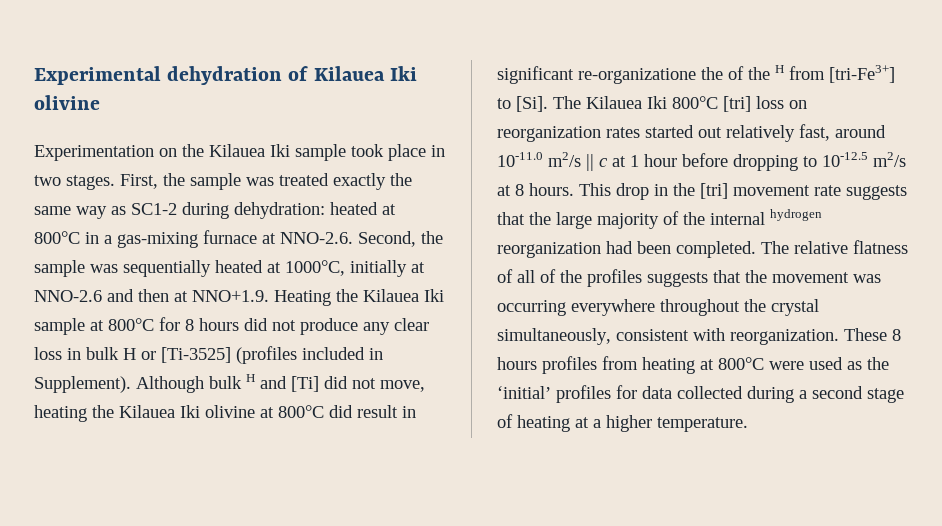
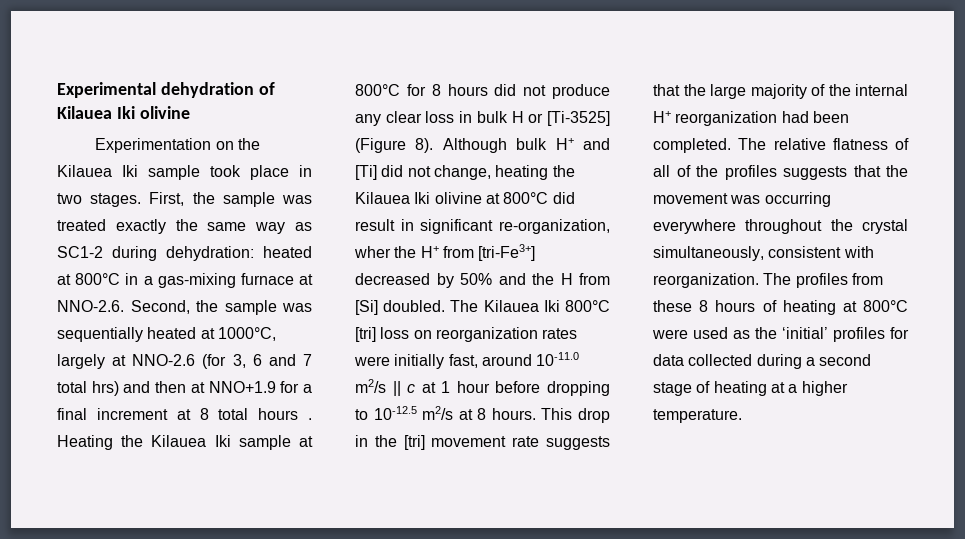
[350,260,407,277] initially -> [57,354,105,369] largely
[107,289,269,302] and then at NNO+1.9. -> [202,354,312,369] [57,381,312,396] [57,408,313,420] (for 3, 6 and 7 total hrs) and then at NNO+1.9 for a final increment at 8 total hours .
[236,346,383,364] [34,376,131,393] (profiles included in Supplement). -> [355,138,434,153] (Figure 8).
[246,374,255,382] H -> [555,138,574,150] H+
[380,380,425,392] move, -> [433,165,491,180] change,
[578,65,895,84] [497,96,548,112] re-organizatione the of the H from [tri-Fe3+] to [Si]. -> [499,219,610,234] [354,244,536,261] [355,273,610,288] [355,300,446,315] re-organization, wher the H+ from [tri-Fe3+] decreased by 50% and the H from [Si] doubled.
[645,125,795,142] started out relatively -> [354,354,445,369] were initially
[770,209,822,221] hydrogen -> [653,111,671,123] H+
[844,328,901,341] [497,356,638,374] These 8 hours profiles from -> [763,273,883,288] [653,300,777,312] The profiles from these 8 hours of

